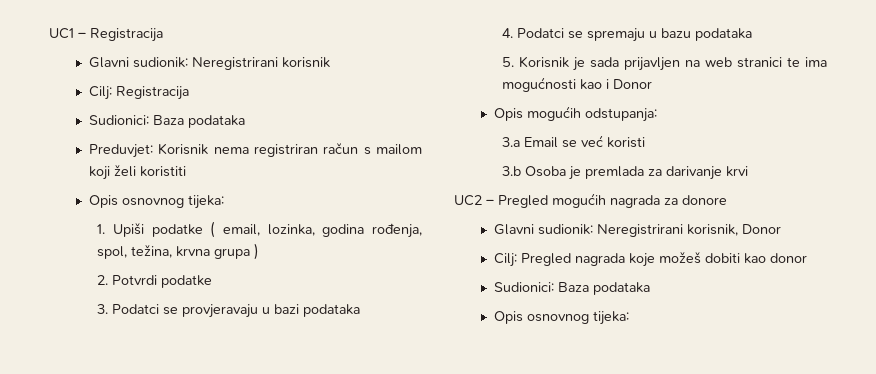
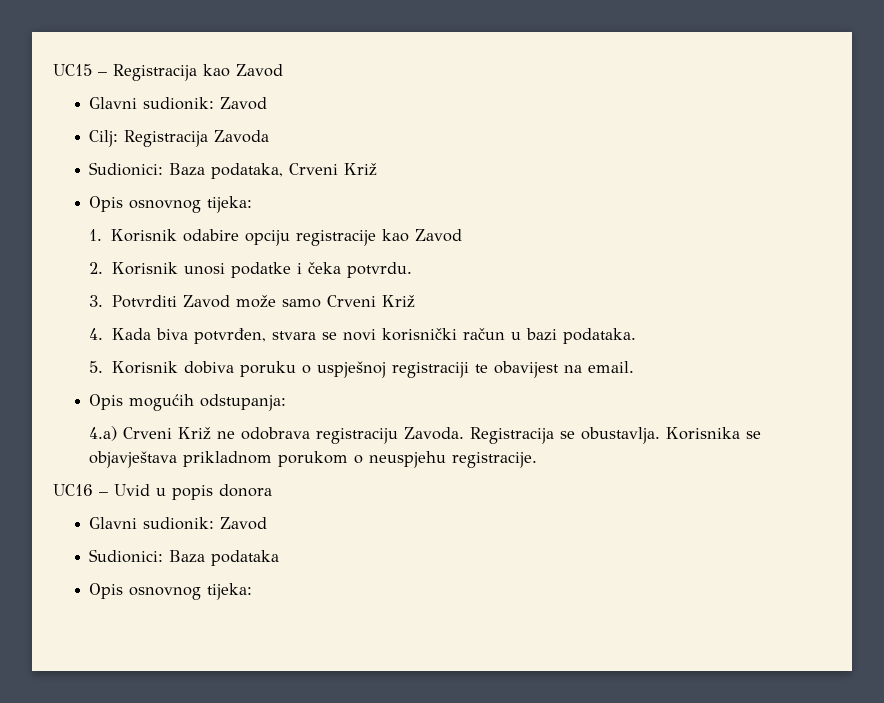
[49,28,74,39] UC1 -> [53,64,92,76] UC15
[89,57,331,70] // Glavni sudionik: Neregistrirani korisnik -> [203,64,283,77] [89,97,268,110] kao Zavod // Glavni sudionik: Zavod
[89,115,246,128] [89,142,423,158] [89,164,187,180] [89,195,225,209] [97,221,422,238] [97,243,260,260] [97,275,213,288] [97,304,361,318] [502,28,753,42] [502,56,827,71] [502,77,653,92] [494,106,658,122] [502,135,646,148] [502,166,749,180] [454,193,727,208] [494,224,782,237] [494,251,808,267] // Sudionici: Baza podataka // Preduvjet: Korisnik nema registriran račun s mailom koji želi koristiti // Opis osnovnog tijeka: // 1. Upiši podatke ( email, lozinka, godina rođenja, spol, težina, krvna grupa ) // 2. Potvrdi podatke // 3. Podatci se provjeravaju u bazi podataka // 4. Podatci se spremaju u bazu podataka // 5. Korisnik je sada prijavljen na web stranici te ima mogućnosti kao i Donor // Opis mogućih odstupanja: // 3.a Email se već koristi // 3.b Osoba je premlada za darivanje krvi // UC2 – Pregled mogućih nagrada za donore // Glavni sudionik: Neregistrirani korisnik, Donor // Cilj: Pregled nagrada koje možeš dobiti kao donor -> [214,130,270,143] [89,162,378,179] [89,196,253,213] [89,229,462,246] [89,262,412,278] [89,295,415,308] [89,328,636,344] [89,361,634,378] [89,394,287,411] [89,426,762,444] [89,451,538,468] [53,484,272,500] [89,517,268,530] Zavoda // Sudionici: Baza podataka, Crveni Križ // Opis osnovnog tijeka: // 1. Korisnik odabire opciju registracije kao Zavod // 2. Korisnik unosi podatke i čeka potvrdu. // 3. Potvrditi Zavod može samo Crveni Križ // 4. Kada biva potvrđen, stvara se novi korisnički račun u bazi podataka. // 5. Korisnik dobiva poruku o uspješnoj registraciji te obavijest na email. // Opis mogućih odstupanja: // 4.a) Crveni Križ ne odobrava registraciju Zavoda. Registracija se obustavlja. Korisnika se objavještava prikladnom porukom o neuspjehu registracije. // UC16 – Uvid u popis donora // Glavni sudionik: Zavod

